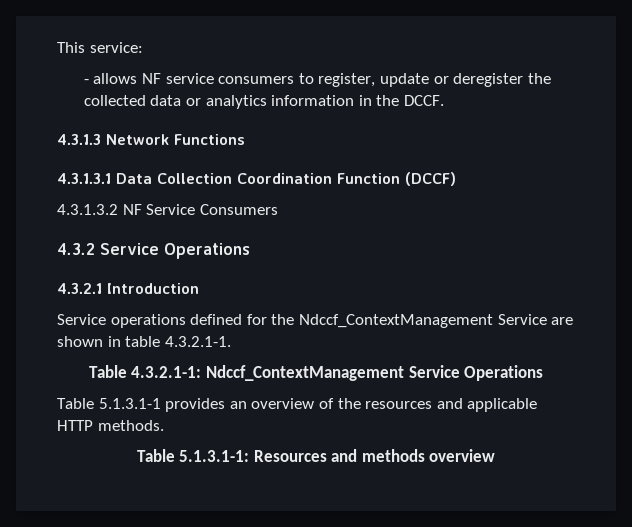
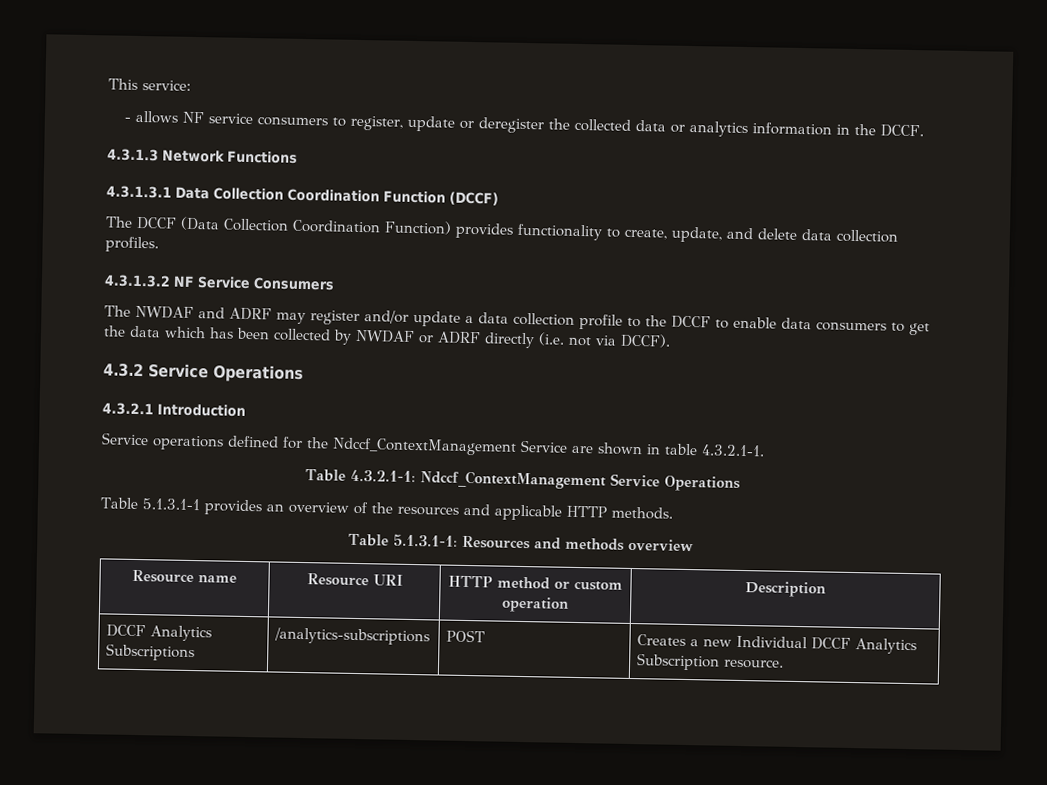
[57,204,278,215] 4.3.1.3.2 NF Service Consumers -> [105,216,898,243] [105,236,159,253] [104,274,335,291] [104,305,930,336] [103,325,671,349] The DCCF (Data Collection Coordination Function) provides functionality to create, update, and delete data collection profiles. // 4.3.1.3.2 NF Service Consumers // The NWDAF and ADRF may register and/or update a data collection profile to the DCCF to enable data consumers to get the data which has been collected by NWDAF or ADRF directly (i.e. not via DCCF).
(496, 455) none -> [132,569,237,584] [306,573,403,587] [448,575,623,591] [502,596,569,613] [745,581,826,598] [105,624,212,642] [105,643,195,662] [273,627,430,646] [445,629,485,643] [636,634,917,655] [635,653,784,671] // Resource name | Resource URI | HTTP method or custom operation | Description // DCCF Analytics Subscriptions | /analytics-subscriptions | POST | Creates a new Individual DCCF Analytics Subscription resource.

